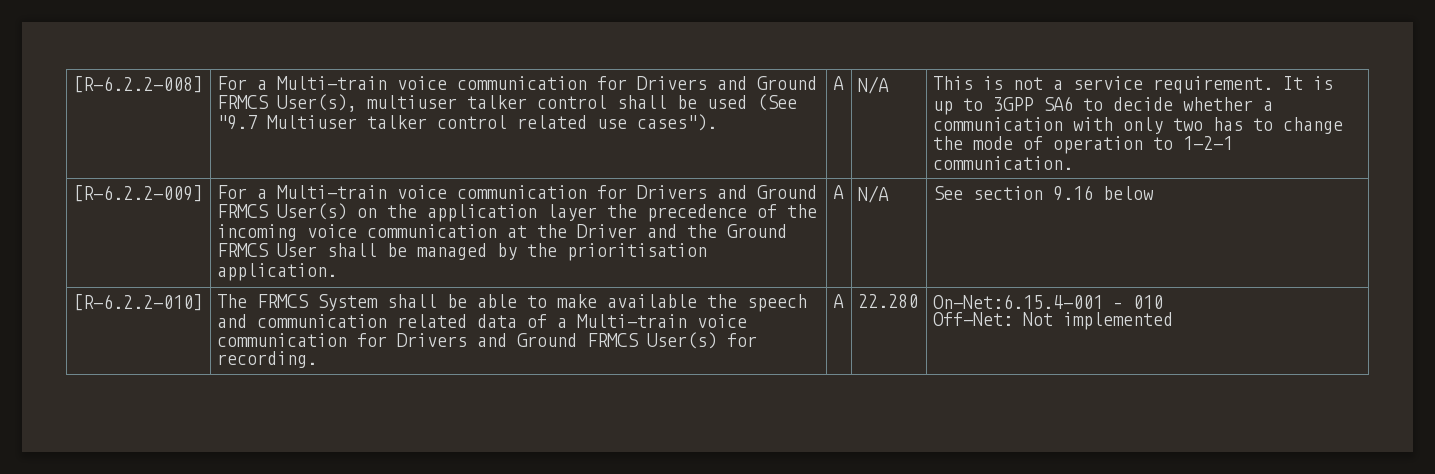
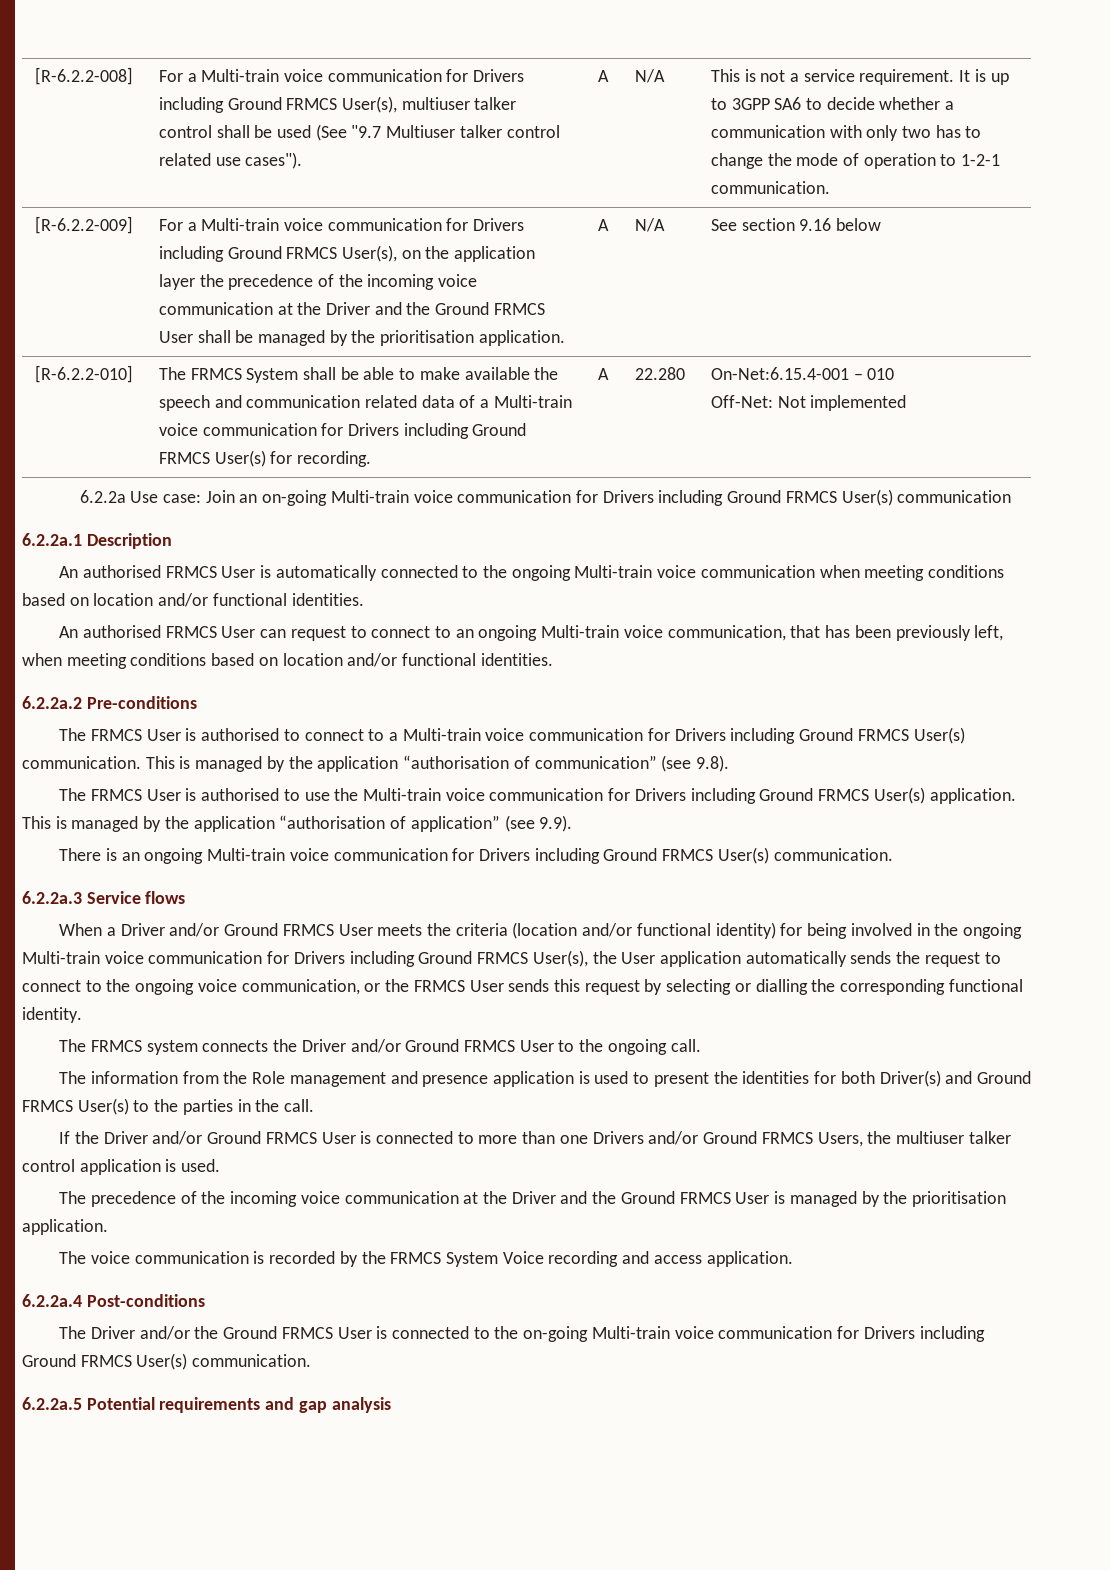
[716,76,747,90] and -> [158,97,224,113] including
[716,185,817,199] [216,203,347,220] and Ground FRMCS User(s) -> [158,245,398,262] including Ground FRMCS User(s),
[476,333,507,347] and -> [403,423,469,439] including
(1173, 321) none -> [79,489,1012,506] [22,533,172,549] [59,565,1005,581] [22,593,364,607] [59,625,1004,641] [22,653,553,669] [22,696,197,709] [59,727,965,744] [22,755,729,772] [59,787,1016,804] [22,815,573,832] [59,847,893,864] [22,891,186,904] [59,922,1022,939] [22,950,1001,967] [22,979,1023,995] [22,1007,82,1023] [59,1039,701,1055] [59,1070,1031,1087] [22,1098,315,1115] [59,1131,1011,1147] [22,1159,221,1175] [59,1191,1006,1207] [22,1219,108,1235] [59,1251,793,1267] [22,1294,205,1307] [59,1326,985,1342] [22,1353,312,1370] [22,1397,391,1413] // 6.2.2a Use case: Join an on-going Multi-train voice communication for Drivers including Ground FRMCS User(s) communication // 6.2.2a.1 Description // An authorised FRMCS User is automatically connected to the ongoing Multi-train voice communication when meeting conditions based on location and/or functional identities. // An authorised FRMCS User can request to connect to an ongoing Multi-train voice communication, that has been previously left, when meeting conditions based on location and/or functional identities. // 6.2.2a.2 Pre-conditions // The FRMCS User is authorised to connect to a Multi-train voice communication for Drivers including Ground FRMCS User(s) communication. This is managed by the application “authorisation of communication” (see 9.8). // The FRMCS User is authorised to use the Multi-train voice communication for Drivers including Ground FRMCS User(s) application. This is managed by the application “authorisation of application” (see 9.9). // There is an ongoing Multi-train voice communication for Drivers including Ground FRMCS User(s) communication. // 6.2.2a.3 Service flows // When a Driver and/or Ground FRMCS User meets the criteria (location and/or functional identity) for being involved in the ongoing Multi-train voice communication for Drivers including Ground FRMCS User(s), the User application automatically sends the request to connect to the ongoing voice communication, or the FRMCS User sends this request by selecting or dialling the corresponding functional identity. // The FRMCS system connects the Driver and/or Ground FRMCS User to the ongoing call. // The information from the Role management and presence application is used to present the identities for both Driver(s) and Ground FRMCS User(s) to the parties in the call. // If the Driver and/or Ground FRMCS User is connected to more than one Drivers and/or Ground FRMCS Users, the multiuser talker control application is used. // The precedence of the incoming voice communication at the Driver and the Ground FRMCS User is managed by the prioritisation application. // The voice communication is recorded by the FRMCS System Voice recording and access application. // 6.2.2a.4 Post-conditions // The Driver and/or the Ground FRMCS User is connected to the on-going Multi-train voice communication for Drivers including Ground FRMCS User(s) communication. // 6.2.2a.5 Potential requirements and gap analysis

